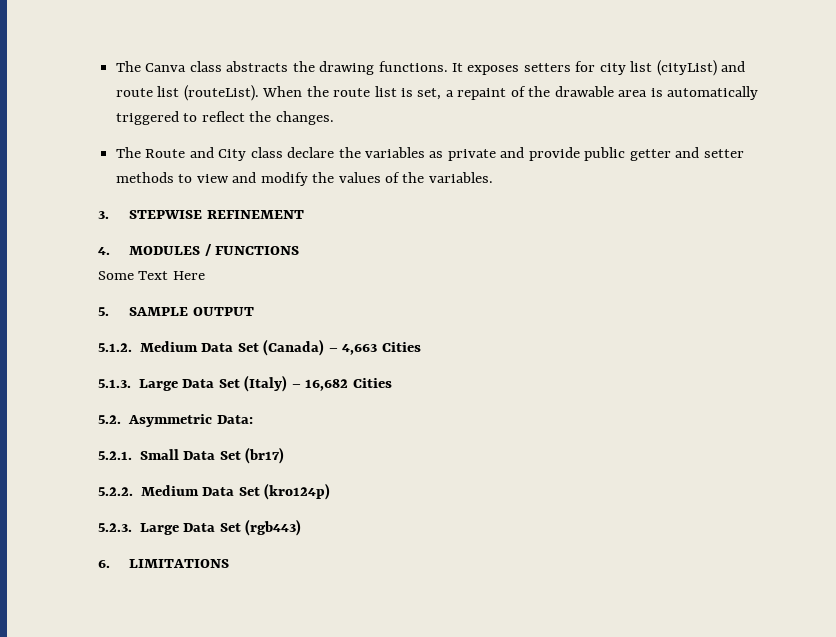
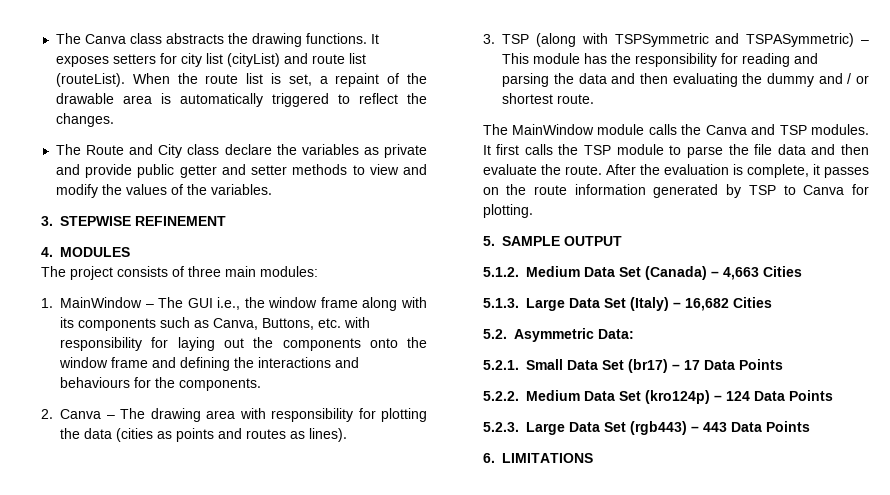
[204,244,300,256] [97,271,205,280] / FUNCTIONS // Some Text Here -> [40,266,318,280] [40,297,428,311] [60,317,371,331] [60,337,428,351] [59,357,360,371] [60,377,262,391] [40,408,428,422] [60,428,348,442] [482,33,869,47] [502,53,819,67] [502,73,869,87] [502,93,595,104] [482,124,869,135] [482,144,869,158] [482,164,870,178] [482,184,869,198] [482,204,533,218] // The project consists of three main modules: // 1. MainWindow – The GUI i.e., the window frame along with its components such as Canva, Buttons, etc. with responsibility for laying out the components onto the window frame and defining the interactions and behaviours for the components. // 2. Canva – The drawing area with responsibility for plotting the data (cities as points and routes as lines). // 3. TSP (along with TSPSymmetric and TSPASymmetric) – This module has the responsibility for reading and parsing the data and then evaluating the dummy and / or shortest route. // The MainWindow module calls the Canva and TSP modules. It first calls the TSP module to parse the file data and then evaluate the route. After the evaluation is complete, it passes on the route information generated by TSP to Canva for plotting.
(285, 455) none -> [671,359,783,370] – 17 Data Points
(331, 491) none -> [713,390,833,401] – 124 Data Points
(302, 527) none -> [690,421,810,432] – 443 Data Points

